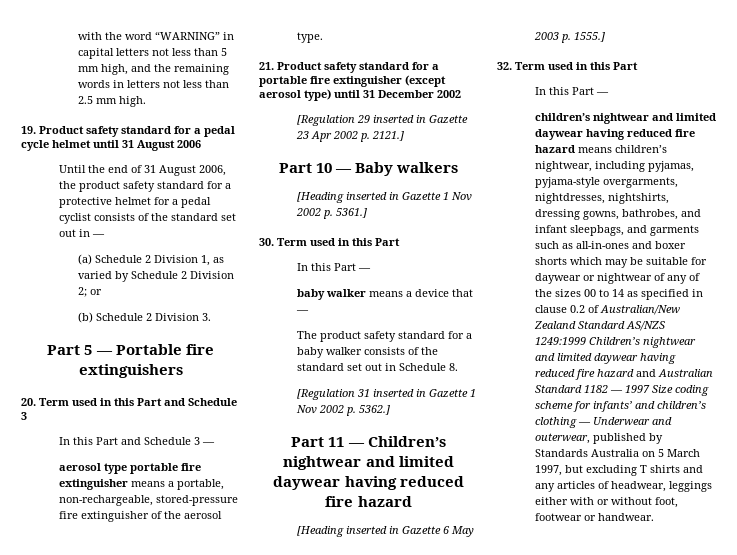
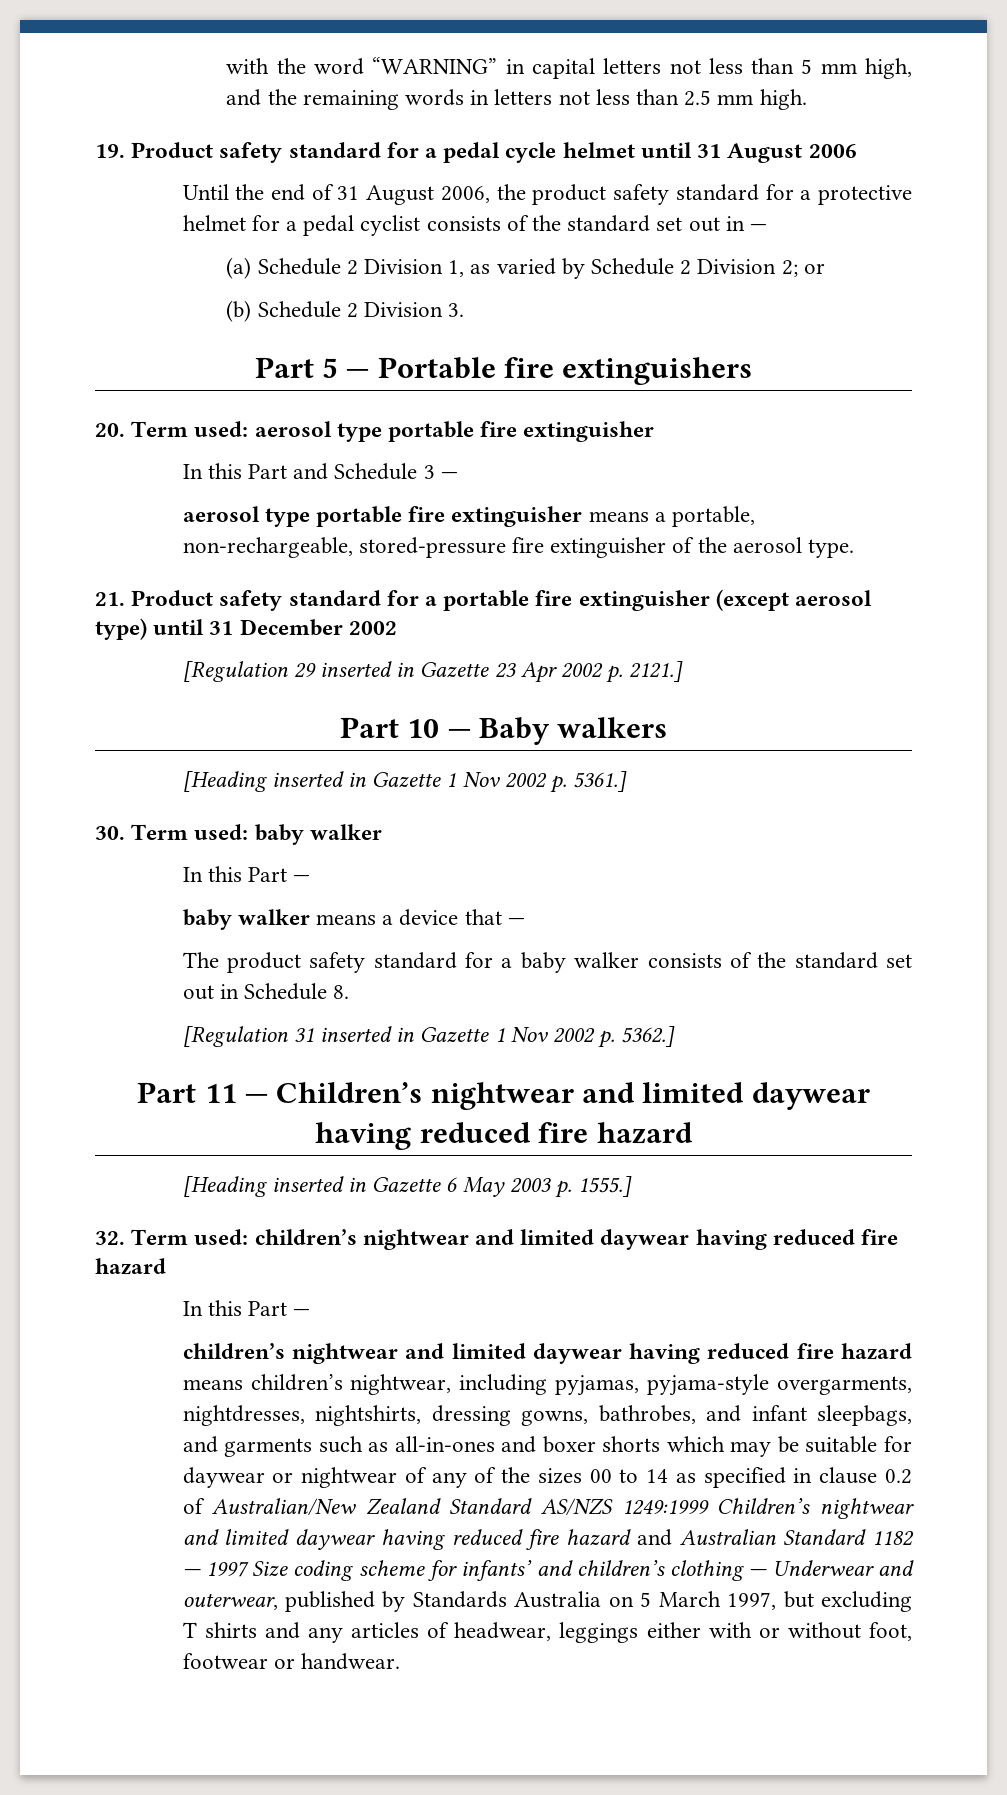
[72,398,237,406] [21,412,27,420] used in this Part and Schedule 3 -> [194,421,655,442] used: aerosol type portable fire extinguisher
[310,238,400,246] used in this Part -> [194,824,382,845] used: baby walker
[548,62,638,70] used in this Part -> [194,1229,899,1250] [95,1258,166,1275] used: children’s nightwear and limited daywear having reduced fire hazard

